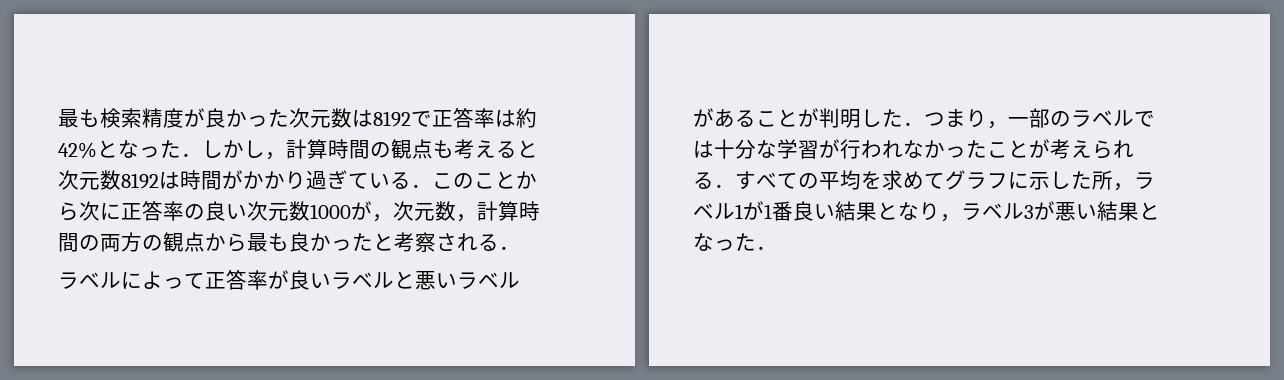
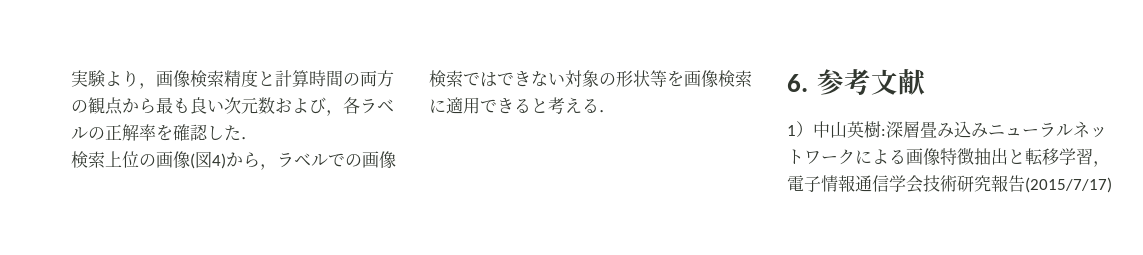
[58,108,537,128] [58,139,538,160] [58,170,537,190] [58,201,477,222] 最も検索精度が良かった次元数は8192で正答率は約42%となった．しかし，計算時間の観点も考えると次元数8192は時間がかかり過ぎている．このことから次に正答率の良い次元数1000が，次元数， -> [71,70,275,89] 実験より，画像検索精度と
[310,232,520,253] [58,270,520,290] [693,108,1155,129] [693,139,1134,159] [693,170,1155,191] [693,201,1160,222] [693,233,777,251] かったと考察される． // ラベルによって正答率が良いラベルと悪いラベルがあることが判明した．つまり，一部のラベルでは十分な学習が行われなかったことが考えられる．すべての平均を求めてグラフに示した所，ラベル1が1番良い結果となり，ラベル3が悪い結果となった． -> [207,97,394,116] [71,124,258,141] [71,151,396,170] [429,70,752,88] [429,97,616,114] [787,69,926,95] [787,121,1107,138] [787,147,1110,167] [787,175,1112,193] い次元数および，各ラベルの正解率を確認した． // 検索上位の画像(図4)から，ラベルでの画像検索ではできない対象の形状等を画像検索に適用できると考える． // 6.参考文献 // 1）中山英樹:深層畳み込みニューラルネットワークによる画像特徴抽出と転移学習，電子情報通信学会技術研究報告(2015/7/17)

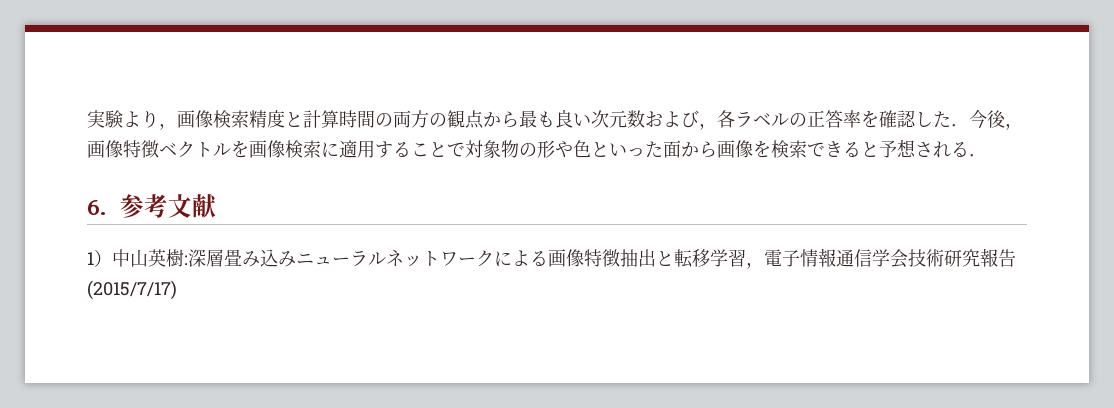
[122,124,139,141] 解 -> [825,110,843,128] 答
[71,151,396,170] [429,70,752,88] [429,97,582,114] // 検索上位の画像(図4)から，ラベルでの画像検索ではできない対象の形状等を画像検索に適用できると考え -> [969,110,1023,130] [87,139,951,158] 今後，画像特徴ベクトルを画像検索に適用することで対象物の形や色といった面から画像を検索できると予想され

